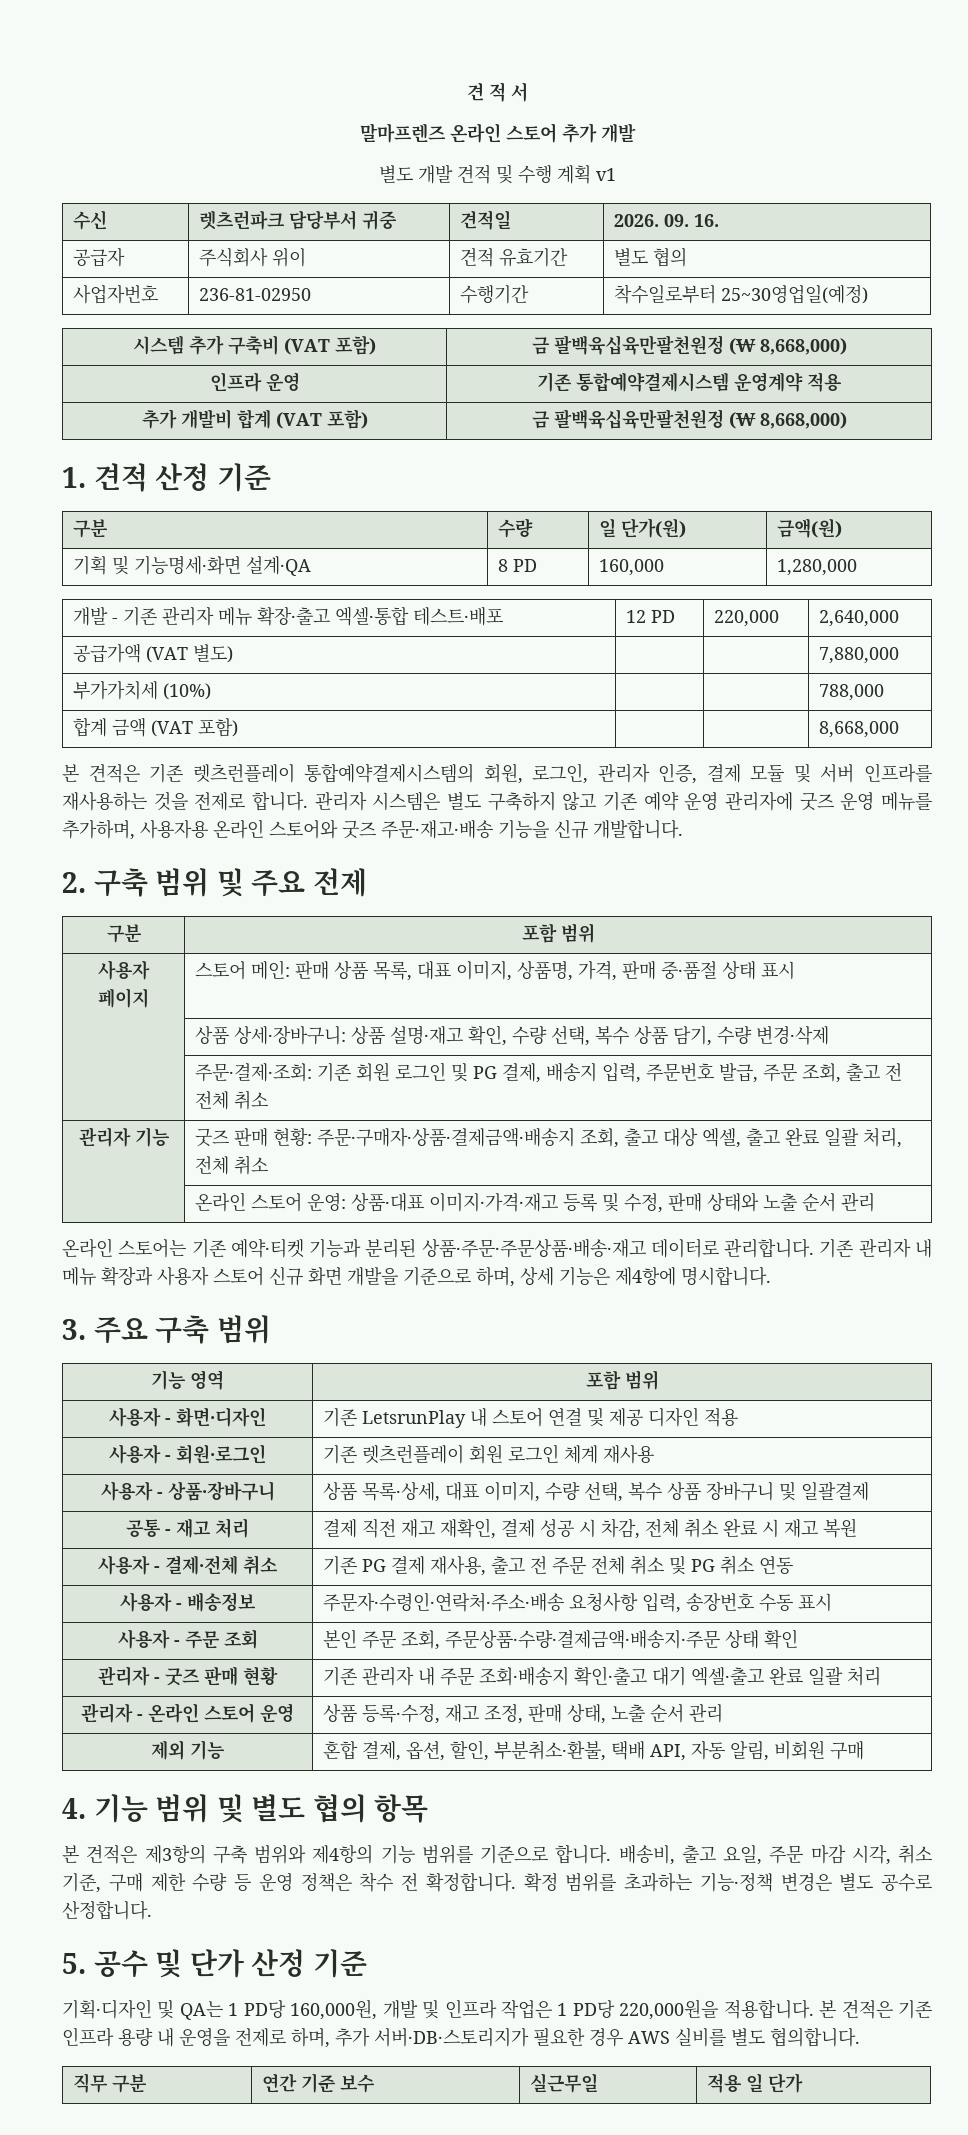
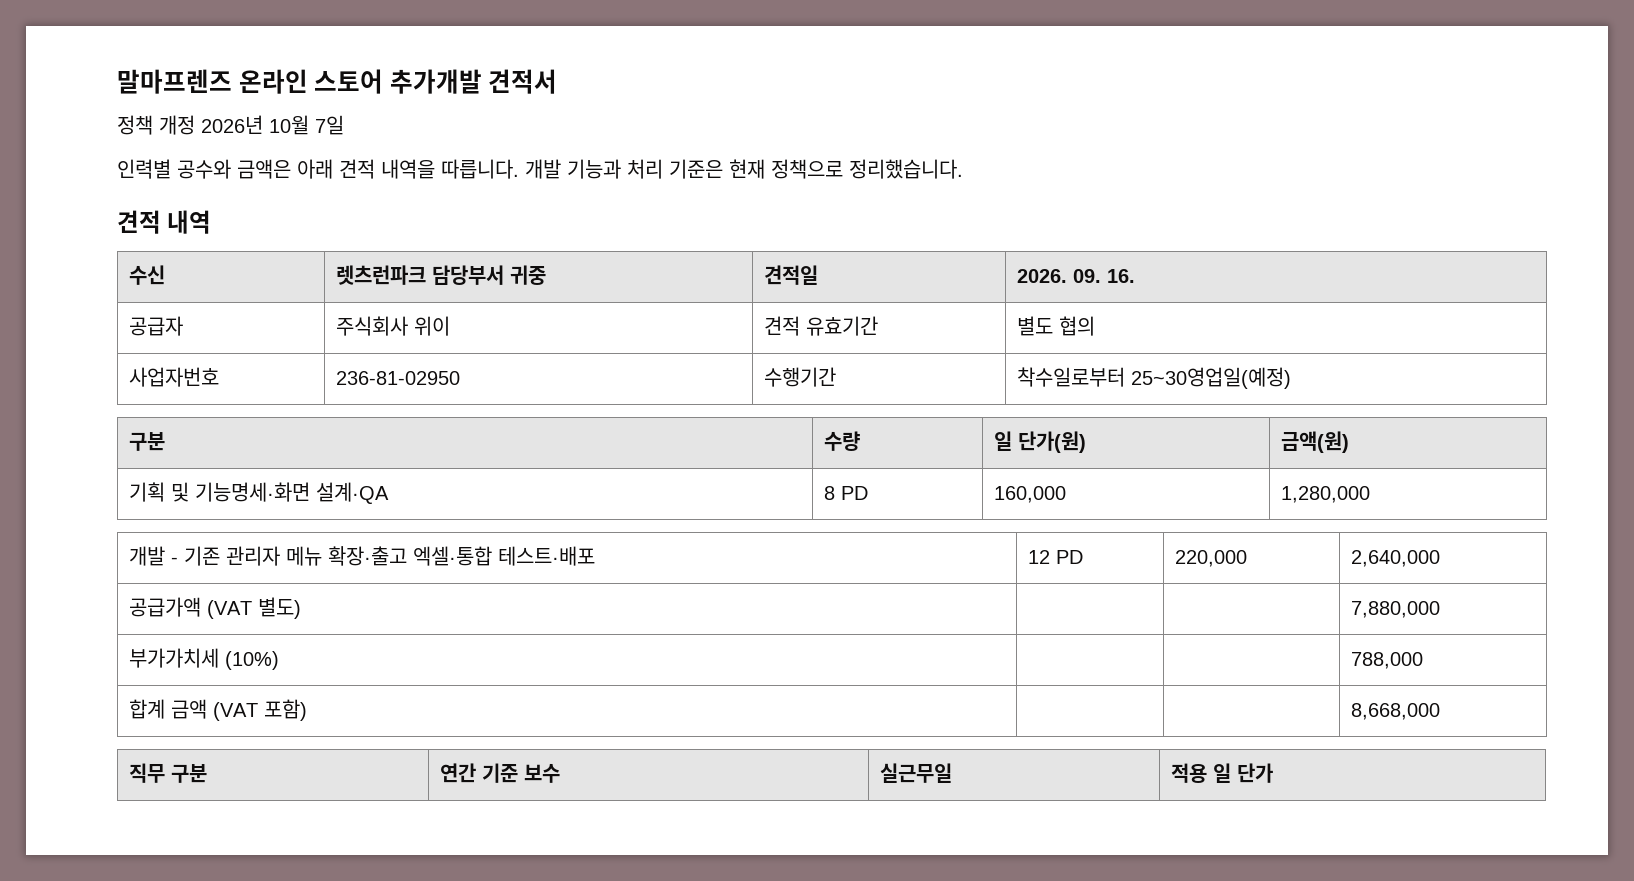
[466,82,528,102] [359,123,636,143] [378,164,616,184] 견 적 서 // 말마프렌즈 온라인 스토어 추가 개발 // 별도 개발 견적 및 수행 계획 v1 -> [117,69,558,94] [117,115,344,135] [117,159,963,179] [117,210,212,234] 말마프렌즈 온라인 스토어 추가개발 견적서 // 정책 개정 2026년 10월 7일 // 인력별 공수와 금액은 아래 견적 내역을 따릅니다. 개발 기능과 처리 기준은 현재 정책으로 정리했습니다. // 견적 내역
[133,335,376,355] [531,335,847,355] [209,372,300,392] [537,372,842,392] [141,409,368,429] [531,409,847,429] [62,463,271,492] // 시스템 추가 구축비 (VAT 포함) | 금 팔백육십육만팔천원정 (₩ 8,668,000) // 인프라 운영 | 기존 통합예약결제시스템 운영계약 적용 // 추가 개발비 합계 (VAT 포함) | 금 팔백육십육만팔천원정 (₩ 8,668,000) // 1. 견적 산정 기준 -> (1292, 378) none
[62,763,933,784] [62,791,932,811] [62,819,683,840] [62,868,367,897] [106,924,142,943] [521,923,595,943] [98,960,150,980] [98,988,149,1008] [194,960,795,981] [194,1025,829,1046] [194,1062,902,1083] [194,1090,268,1110] [78,1127,170,1147] [194,1127,902,1148] [194,1155,268,1175] [194,1192,875,1213] [62,1238,932,1258] [62,1266,771,1287] [62,1315,271,1344] [151,1370,224,1390] [585,1370,659,1390] [109,1407,266,1427] [322,1407,738,1428] [109,1444,266,1464] [322,1444,654,1464] [100,1481,275,1501] [322,1481,869,1502] [126,1518,249,1538] [322,1518,857,1539] [98,1555,278,1575] [322,1555,793,1576] [120,1592,256,1612] [322,1592,832,1613] [117,1629,258,1649] [322,1629,798,1650] [98,1666,278,1686] [322,1666,881,1686] [81,1703,294,1723] [322,1704,723,1724] [151,1740,225,1760] [322,1740,864,1761] [62,1794,429,1823] [62,1844,932,1865] [62,1872,932,1893] [62,1900,152,1920] [62,1949,367,1978] [62,1999,932,2020] [62,2027,860,2048] // 본 견적은 기존 렛츠런플레이 통합예약결제시스템의 회원, 로그인, 관리자 인증, 결제 모듈 및 서버 인프라를 재사용하는 것을 전제로 합니다. 관리자 시스템은 별도 구축하지 않고 기존 예약 운영 관리자에 굿즈 운영 메뉴를 추가하며, 사용자용 온라인 스토어와 굿즈 주문·재고·배송 기능을 신규 개발합니다. // 2. 구축 범위 및 주요 전제 // 구분 | 포함 범위 // 사용자 페이지 | 스토어 메인: 판매 상품 목록, 대표 이미지, 상품명, 가격, 판매 중·품절 상태 표시 // | 상품 상세·장바구니: 상품 설명·재고 확인, 수량 선택, 복수 상품 담기, 수량 변경·삭제 // | 주문·결제·조회: 기존 회원 로그인 및 PG 결제, 배송지 입력, 주문번호 발급, 주문 조회, 출고 전 전체 취소 // 관리자 기능 | 굿즈 판매 현황: 주문·구매자·상품·결제금액·배송지 조회, 출고 대상 엑셀, 출고 완료 일괄 처리, 전체 취소 // | 온라인 스토어 운영: 상품·대표 이미지·가격·재고 등록 및 수정, 판매 상태와 노출 순서 관리 // 온라인 스토어는 기존 예약·티켓 기능과 분리된 상품·주문·주문상품·배송·재고 데이터로 관리합니다. 기존 관리자 내 메뉴 확장과 사용자 스토어 신규 화면 개발을 기준으로 하며, 상세 기능은 제4항에 명시합니다. // 3. 주요 구축 범위 // 기능 영역 | 포함 범위 // 사용자 - 화면·디자인 | 기존 LetsrunPlay 내 스토어 연결 및 제공 디자인 적용 // 사용자 - 회원·로그인 | 기존 렛츠런플레이 회원 로그인 체계 재사용 // 사용자 - 상품·장바구니 | 상품 목록·상세, 대표 이미지, 수량 선택, 복수 상품 장바구니 및 일괄결제 // 공통 - 재고 처리 | 결제 직전 재고 재확인, 결제 성공 시 차감, 전체 취소 완료 시 재고 복원 // 사용자 - 결제·전체 취소 | 기존 PG 결제 재사용, 출고 전 주문 전체 취소 및 PG 취소 연동 // 사용자 - 배송정보 | 주문자·수령인·연락처·주소·배송 요청사항 입력, 송장번호 수동 표시 // 사용자 - 주문 조회 | 본인 주문 조회, 주문상품·수량·결제금액·배송지·주문 상태 확인 // 관리자 - 굿즈 판매 현황 | 기존 관리자 내 주문 조회·배송지 확인·출고 대기 엑셀·출고 완료 일괄 처리 // 관리자 - 온라인 스토어 운영 | 상품 등록·수정, 재고 조정, 판매 상태, 노출 순서 관리 // 제외 기능 | 혼합 결제, 옵션, 할인, 부분취소·환불, 택배 API, 자동 알림, 비회원 구매 // 4. 기능 범위 및 별도 협의 항목 // 본 견적은 제3항의 구축 범위와 제4항의 기능 범위를 기준으로 합니다. 배송비, 출고 요일, 주문 마감 시각, 취소 기준, 구매 제한 수량 등 운영 정책은 착수 전 확정합니다. 확정 범위를 초과하는 기능·정책 변경은 별도 공수로 산정합니다. // 5. 공수 및 단가 산정 기준 // 기획·디자인 및 QA는 1 PD당 160,000원, 개발 및 인프라 작업은 1 PD당 220,000원을 적용합니다. 본 견적은 기존 인프라 용량 내 운영을 전제로 하며, 추가 서버·DB·스토리지가 필요한 경우 AWS 실비를 별도 협의합니다. -> (1441, 711) none

